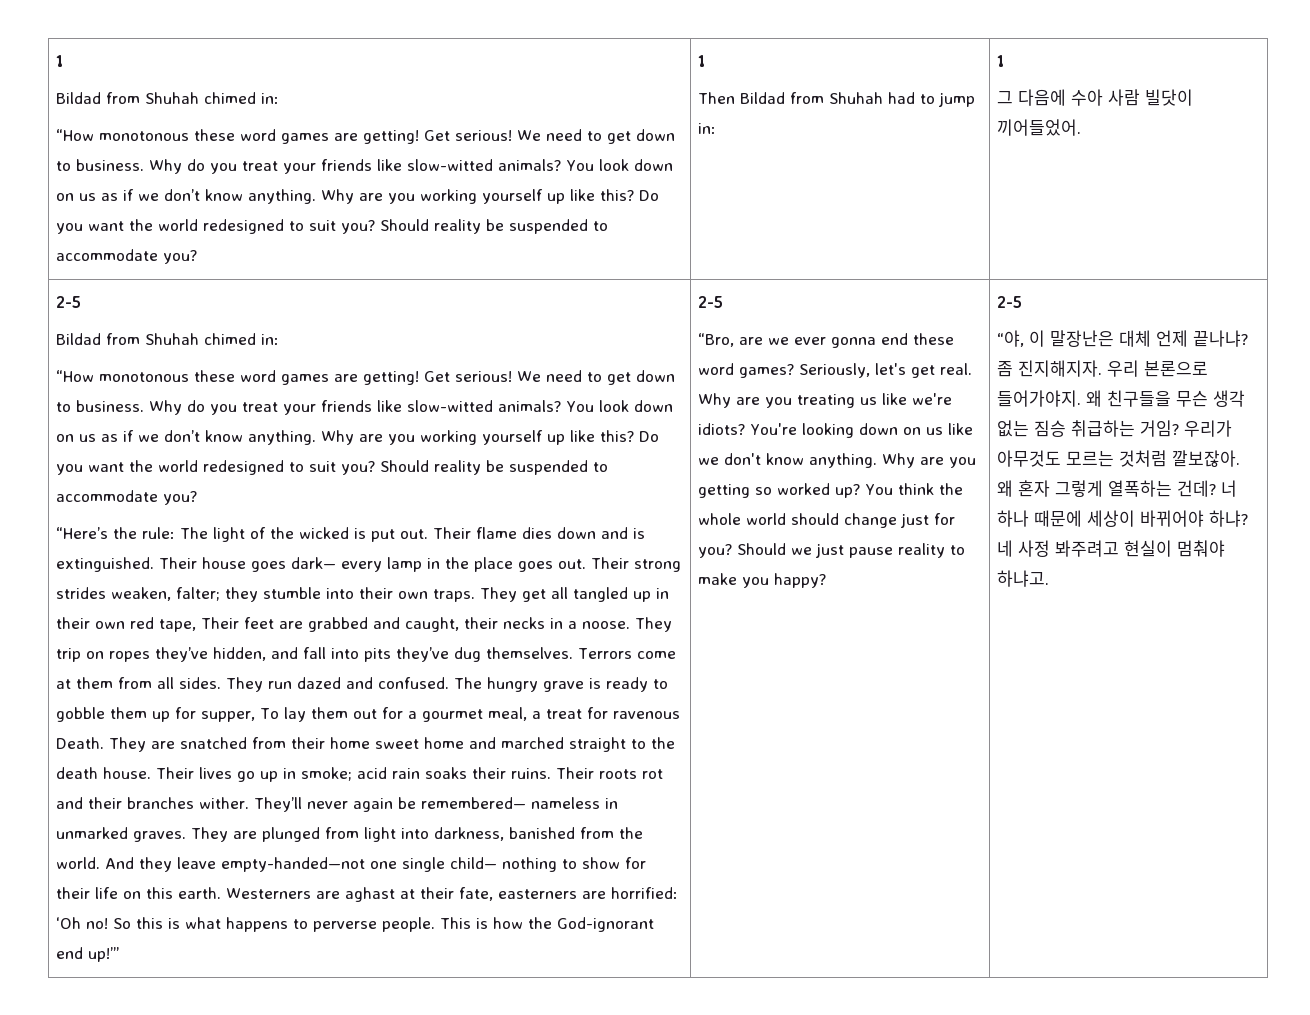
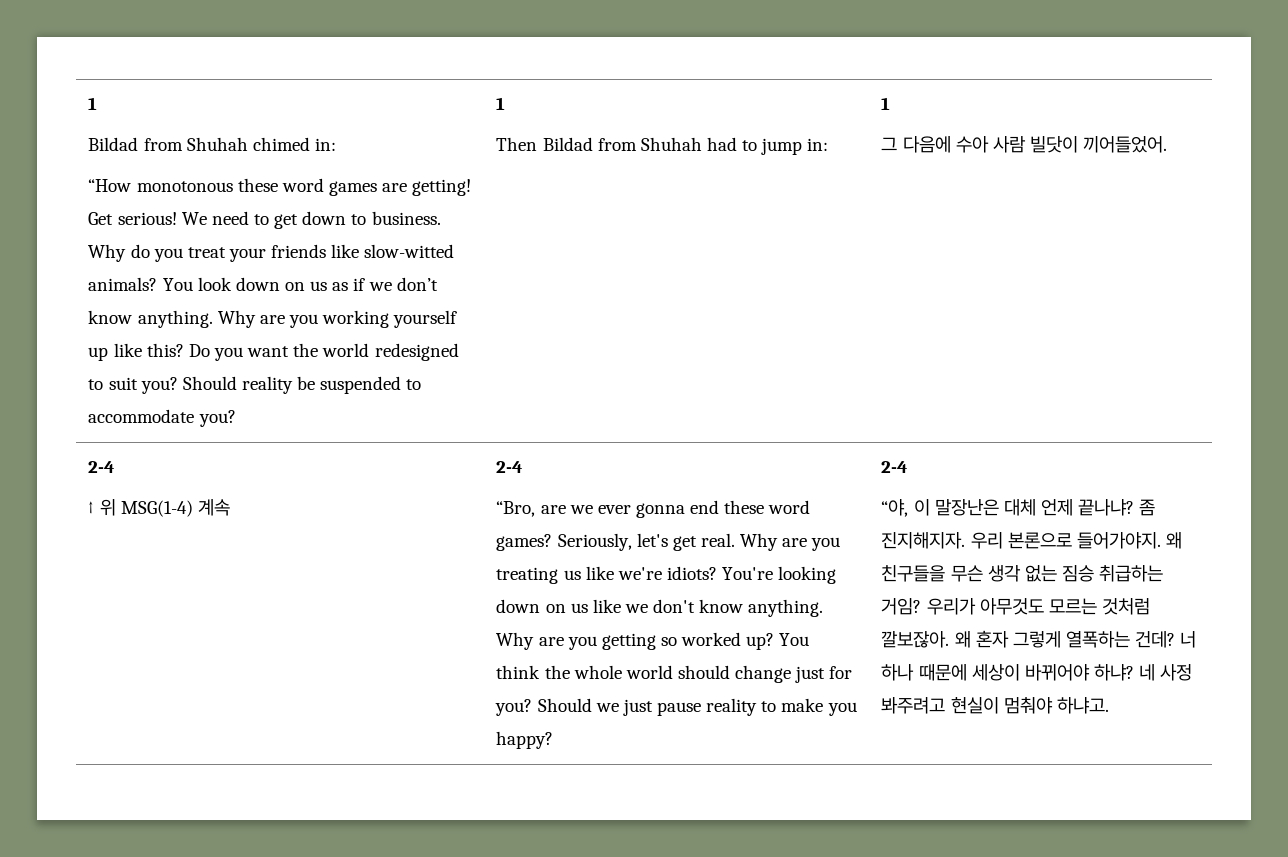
[55,296,81,308] [55,333,279,345] [55,370,675,385] [55,400,673,415] [55,430,659,445] [55,460,608,475] [55,490,197,505] [55,527,645,542] [55,557,681,572] [55,587,669,602] [55,617,672,632] [55,647,676,662] [55,677,668,692] [55,707,680,722] [55,737,675,752] [55,767,663,782] [55,797,618,812] [55,827,643,842] [55,857,646,872] [55,887,678,902] [55,917,654,932] [55,947,119,962] [697,296,723,308] 2-5 // Bildad from Shuhah chimed in: // “How monotonous these word games are getting! Get serious! We need to get down to business. Why do you treat your friends like slow-witted animals? You look down on us as if we don’t know anything. Why are you working yourself up like this? Do you want the world redesigned to suit you? Should reality be suspended to accommodate you? // “Here’s the rule: The light of the wicked is put out. Their flame dies down and is extinguished. Their house goes dark— every lamp in the place goes out. Their strong strides weaken, falter; they stumble into their own traps. They get all tangled up in their own red tape, Their feet are grabbed and caught, their necks in a noose. They trip on ropes they’ve hidden, and fall into pits they’ve dug themselves. Terrors come at them from all sides. They run dazed and confused. The hungry grave is ready to gobble them up for supper, To lay them out for a gourmet meal, a treat for ravenous Death. They are snatched from their home sweet home and marched straight to the death house. Their lives go up in smoke; acid rain soaks their ruins. Their roots rot and their branches wither. They’ll never again be remembered— nameless in unmarked graves. They are plunged from light into darkness, banished from the world. And they leave empty-handed—not one single child— nothing to show for their life on this earth. Westerners are aghast at their fate, easterners are horrified: ‘Oh no! So this is what happens to perverse people. This is how the God-ignorant end up!’” | 2-5 -> [88,461,116,473] [88,499,230,517] [496,461,524,473] 2-4 // ↑ 위 MSG(1-4) 계속 | 2-4
[996,296,1022,308] 2-5 -> [881,461,909,473] 2-4

